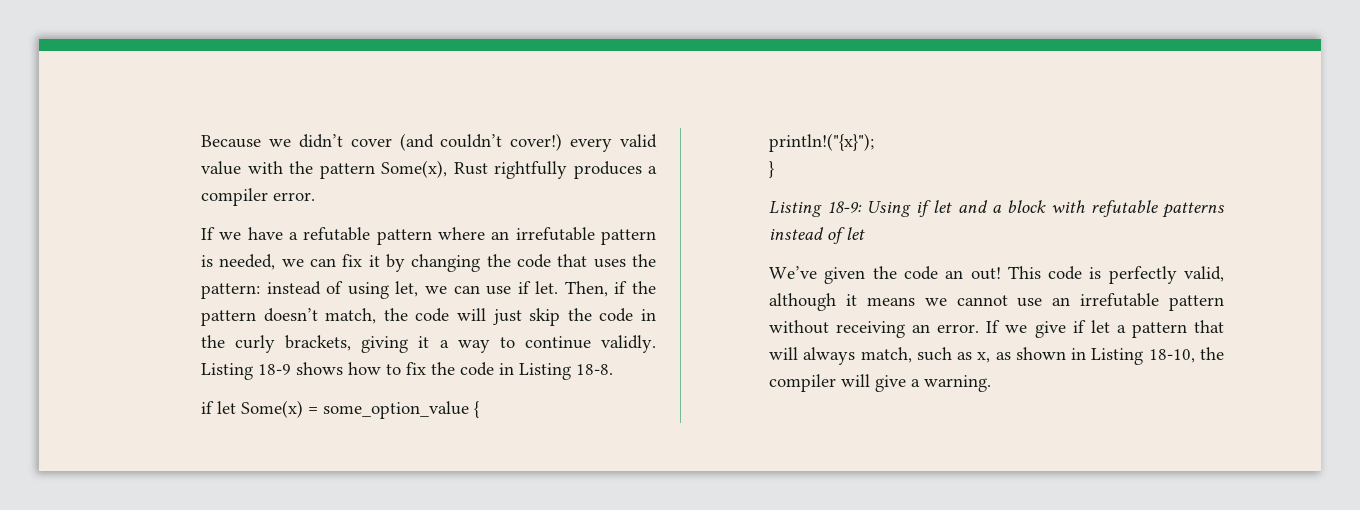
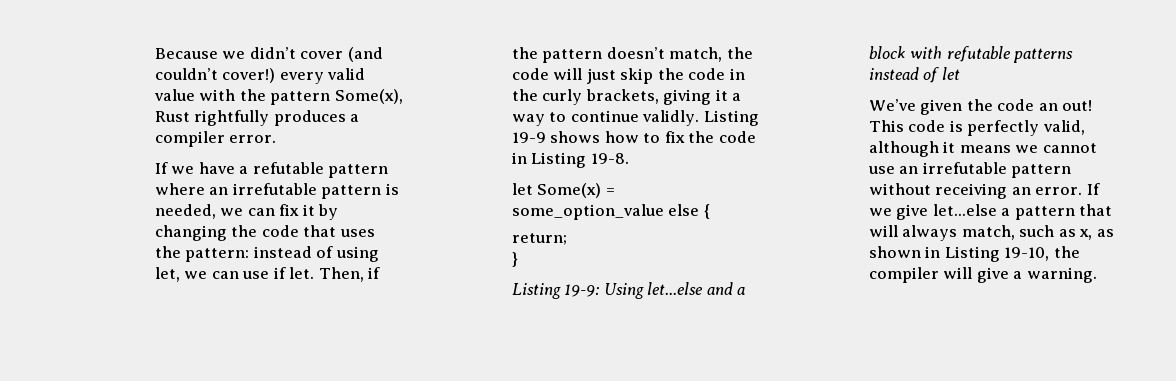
[258,364,292,375] 18-9 -> [511,132,546,143] 19-9
[576,364,614,375] [201,401,215,414] 18-8. // if -> [590,153,629,164] 19-8. //
(470, 410) none -> [668,204,700,216] else
[769,133,875,152] println!("{x}"); -> [511,233,567,245] return;
[827,200,953,217] 18-9: Using if let -> [564,282,704,299] 19-9: Using let...else
[1072,320,1110,333] if let -> [932,204,997,216] let...else
[1148,349,1195,363] 18-10, -> [1004,247,1050,261] 19-10,

